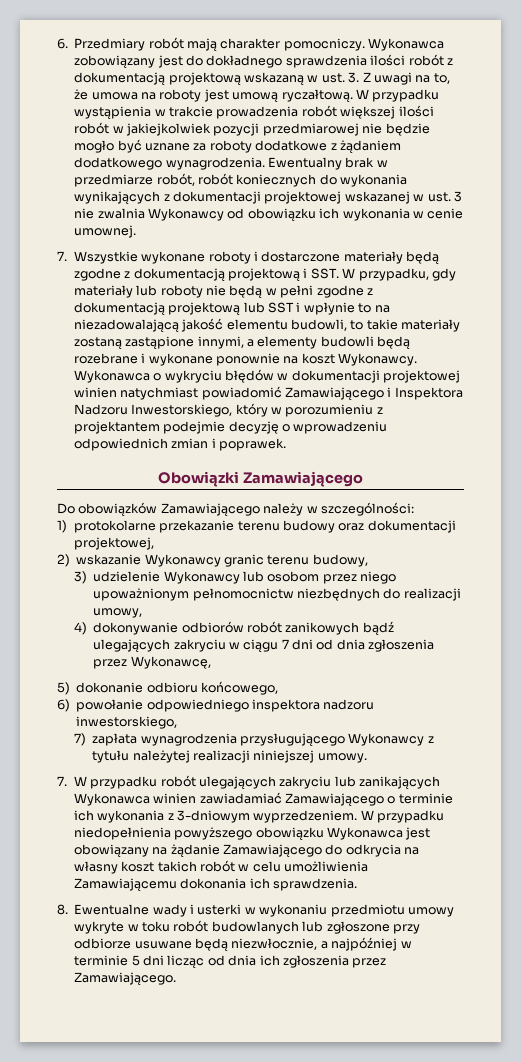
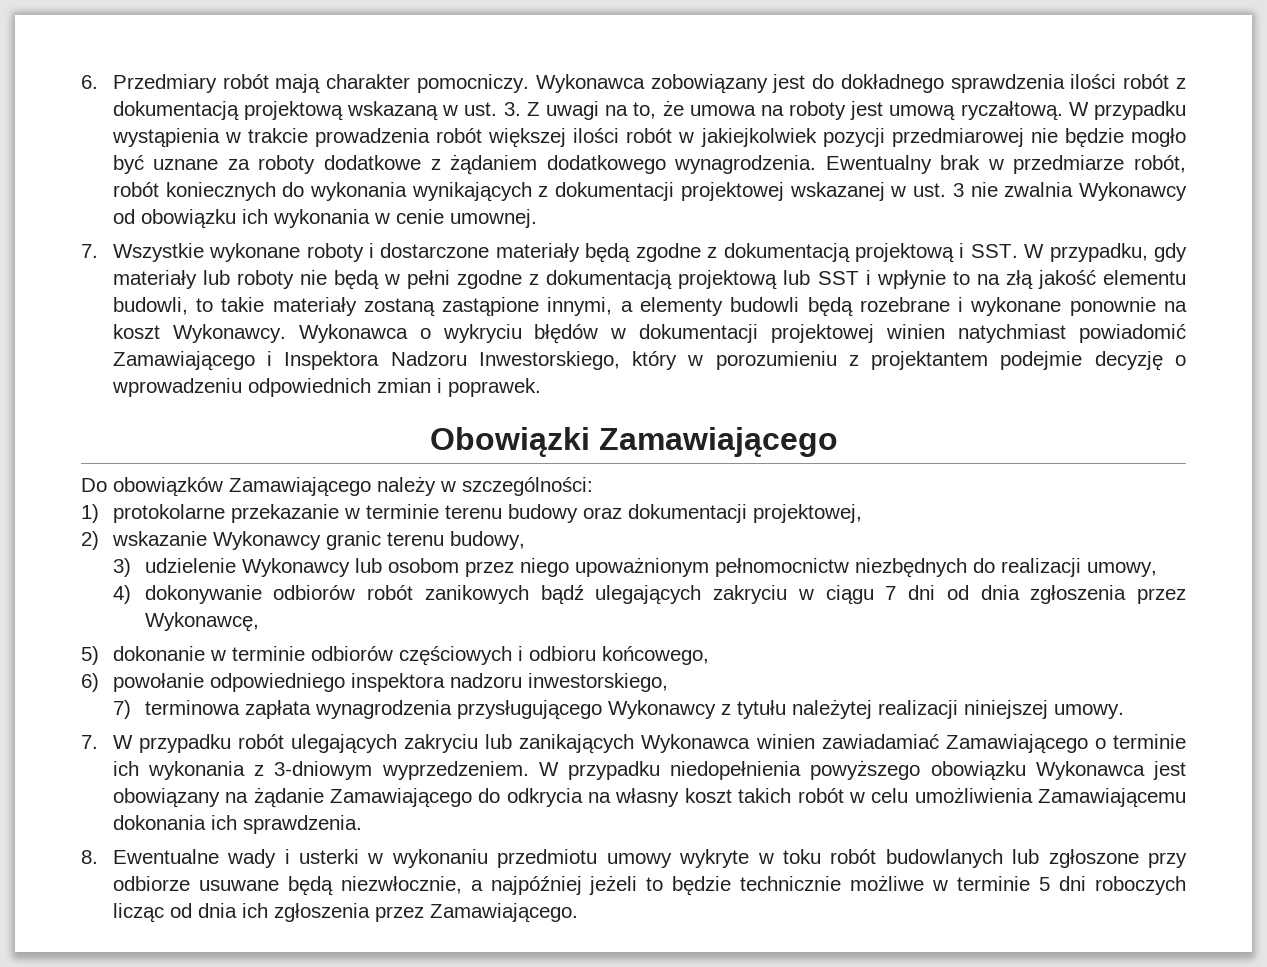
[73,319,179,333] niezadowalającą -> [1005,270,1033,290] złą
(235, 526) none -> [343,504,439,519] w terminie
(144, 687) none -> [209,646,523,666] w terminie odbiorów częściowych i
(86, 739) none -> [144,700,240,715] terminowa
(398, 944) none -> [589,875,925,896] jeżeli to będzie technicznie możliwe
(164, 960) none -> [1095,876,1187,895] roboczych

